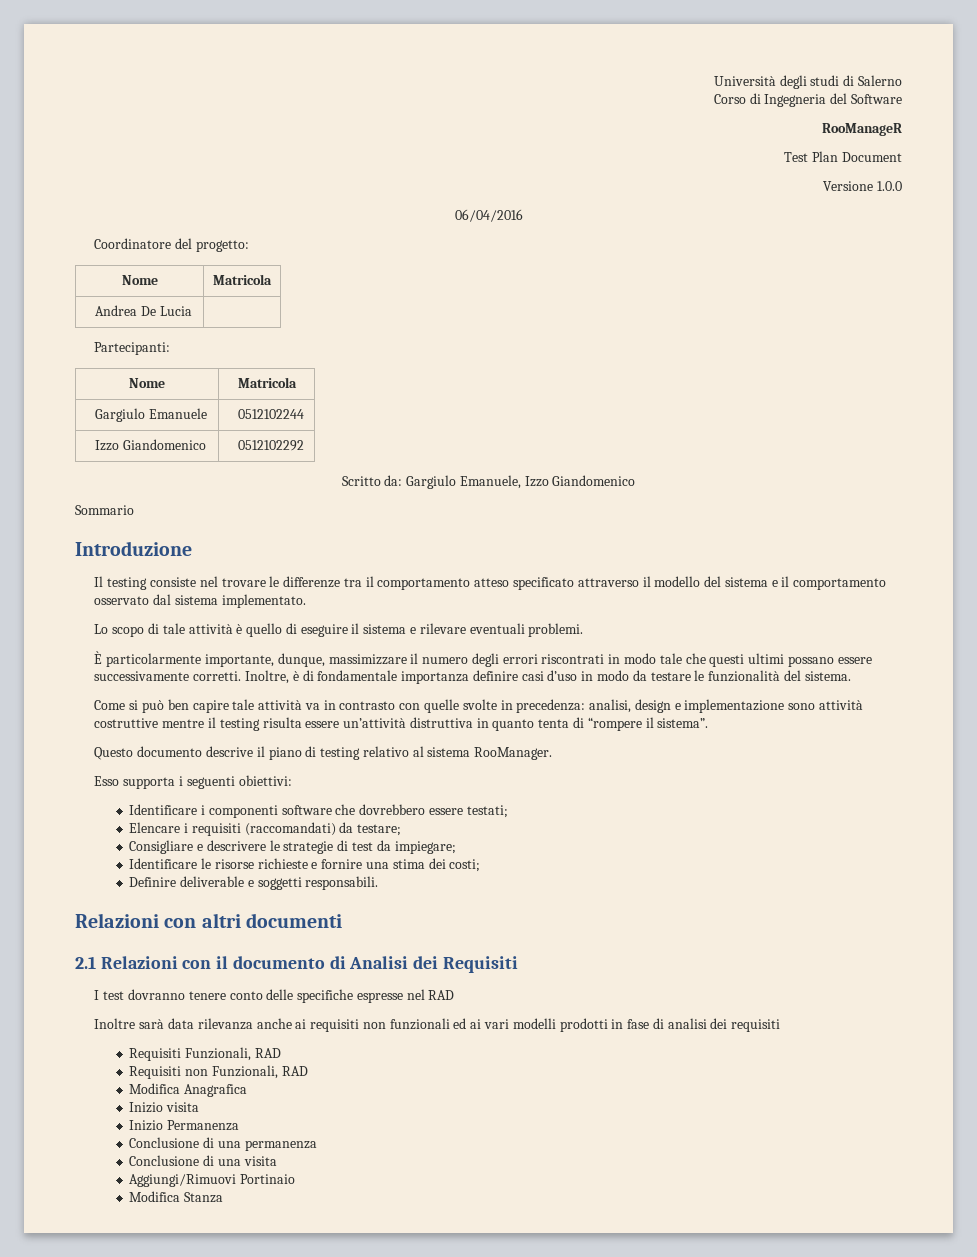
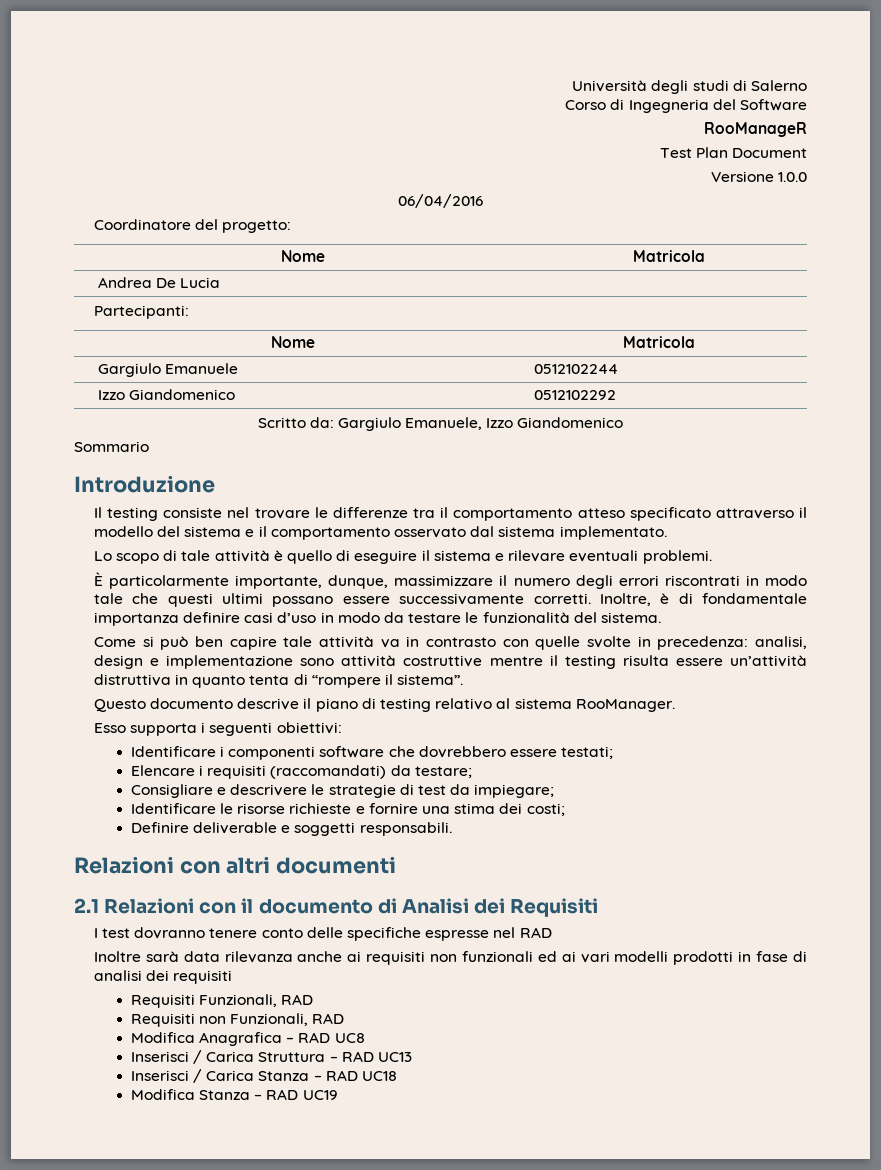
[129,1102,200,1113] [129,1120,240,1131] [129,1137,317,1151] [129,1155,277,1166] [129,1174,296,1187] // Inizio visita // Inizio Permanenza // Conclusione di una permanenza // Conclusione di una visita // Aggiungi/Rimuovi Portinaio -> [286,1032,365,1043] [130,1050,413,1064] [130,1069,398,1083] – RAD UC8 // Inserisci / Carica Struttura – RAD UC13 // Inserisci / Carica Stanza – RAD UC18
(224, 1197) none -> [254,1089,338,1100] – RAD UC19

